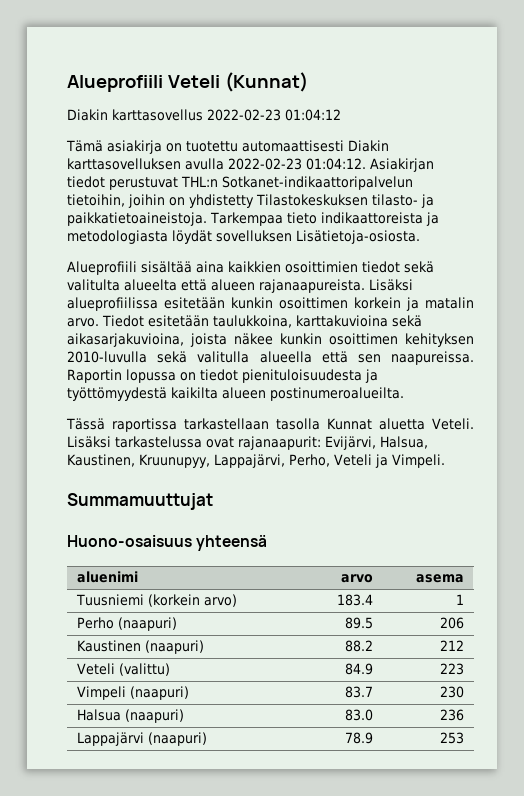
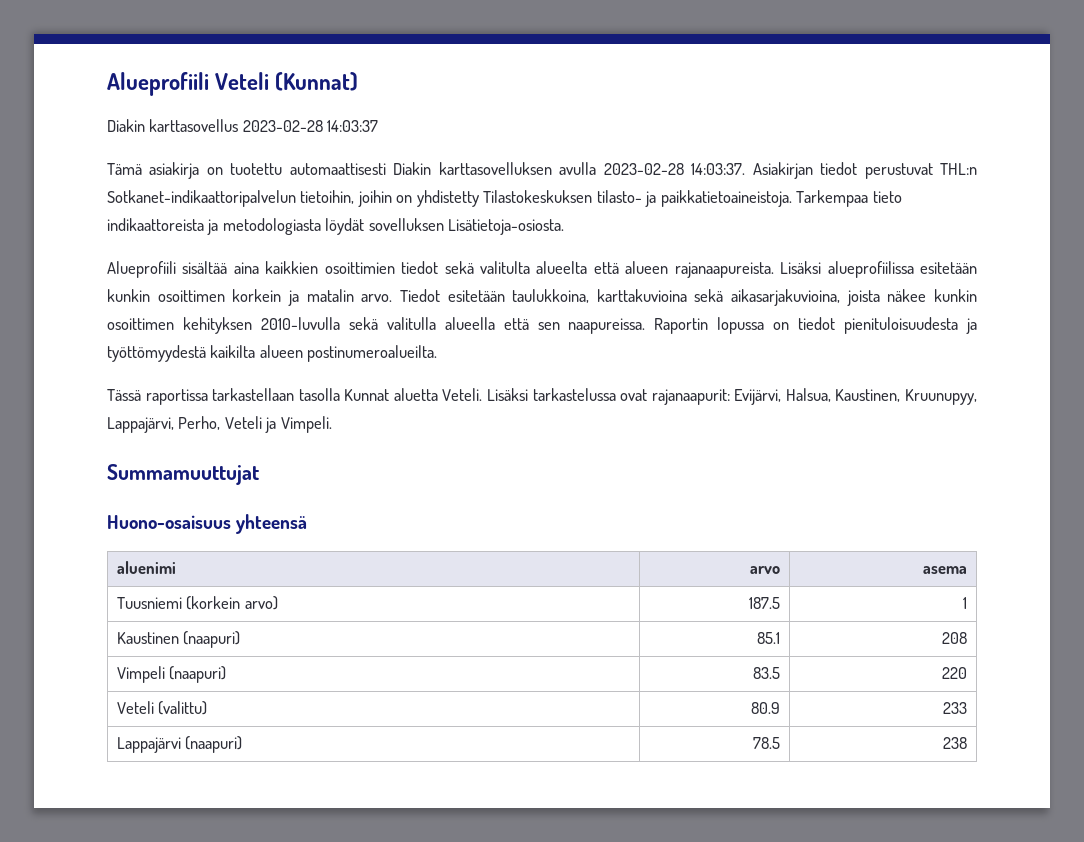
[207,109,341,121] 2022-02-23 01:04:12 -> [242,120,379,132] 2023-02-28 14:03:37
[228,158,366,170] 2022-02-23 01:04:12. -> [603,163,746,175] 2023-02-28 14:03:37.
[336,594,373,606] 183.4 -> [749,597,781,609] 187.5
[77,617,178,631] [344,617,373,629] [439,617,464,629] [77,640,205,654] [344,640,373,652] [439,640,464,651] [77,663,171,676] [344,663,373,675] [439,663,464,675] [77,686,190,700] [344,686,373,698] [439,686,464,698] [77,709,185,723] [344,709,373,721] [439,709,464,721] Perho (naapuri) | 89.5 | 206 // Kaustinen (naapuri) | 88.2 | 212 // Veteli (valittu) | 84.9 | 223 // Vimpeli (naapuri) | 83.7 | 230 // Halsua (naapuri) | 83.0 | 236 -> [116,631,241,648] [757,632,781,644] [942,632,968,644] [116,666,227,683] [753,667,781,679] [942,667,968,679] [116,701,208,715] [751,702,781,714] [943,702,968,714] Kaustinen (naapuri) | 85.1 | 208 // Vimpeli (naapuri) | 83.5 | 220 // Veteli (valittu) | 80.9 | 233
[344,732,373,744] [439,732,464,744] 78.9 | 253 -> [753,737,781,749] [943,737,968,749] 78.5 | 238

